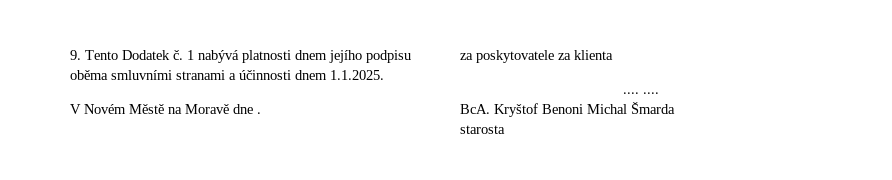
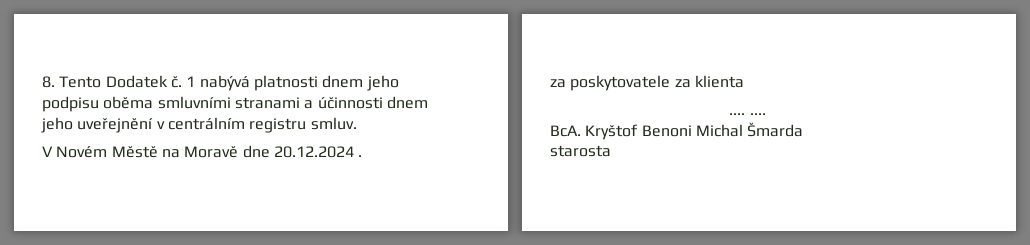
[70,50,81,60] 9. -> [42,76,55,88] 8.
[329,50,362,63] jejího -> [366,75,399,91] jeho
[330,70,384,80] 1.1.2025. -> [41,117,357,133] jeho uveřejnění v centrálním registru smluv.
(253, 109) none -> [273,146,354,158] 20.12.2024

